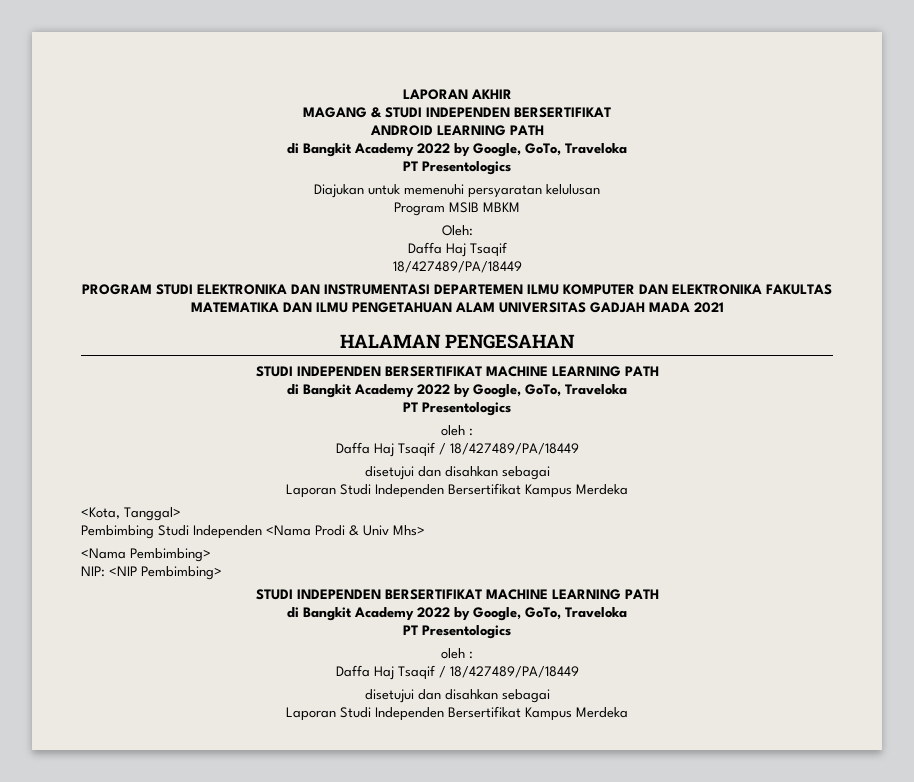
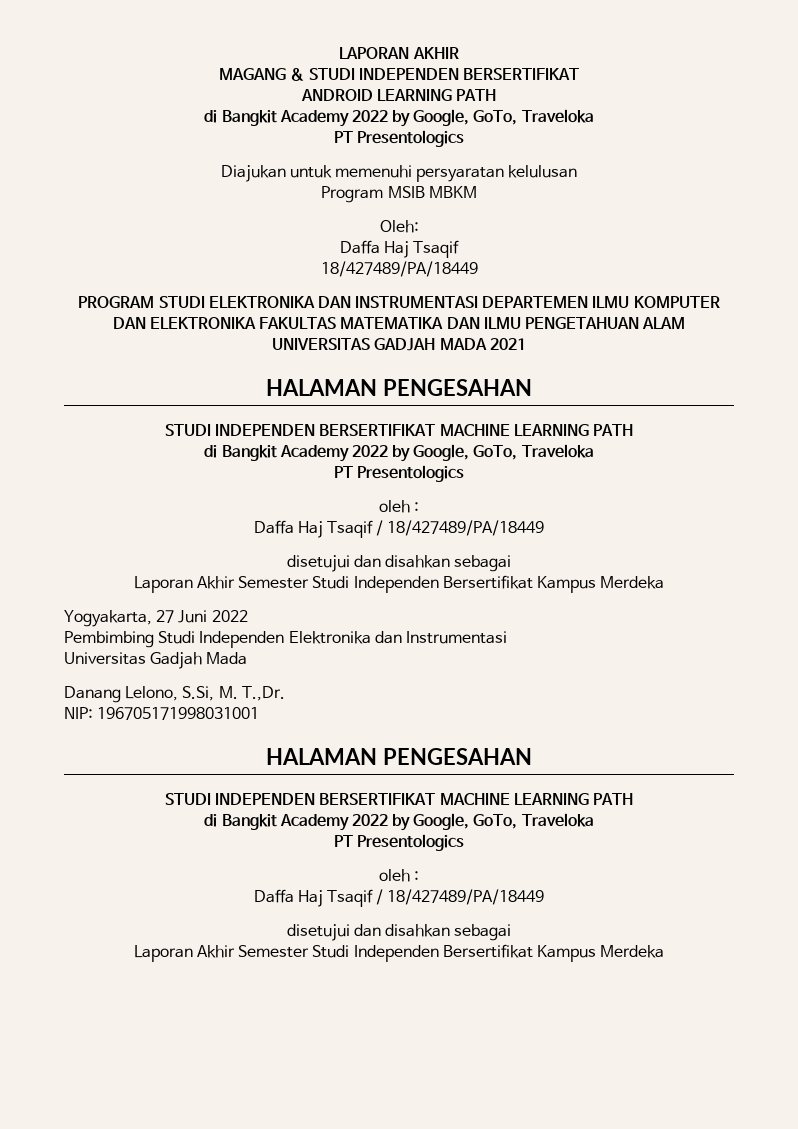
(336, 491) none -> [197,576,310,589] Akhir Semester
[81,507,181,521] <Kota, Tanggal> -> [64,610,248,627] Yogyakarta, 27 Juni 2022
[266,525,425,536] [81,548,211,562] [81,566,222,580] <Nama Prodi & Univ Mhs> // <Nama Pembimbing> // NIP: <NIP Pembimbing> -> [288,631,507,644] [64,652,248,669] [64,686,285,703] [64,707,260,720] [266,748,532,765] Elektronika dan Instrumentasi // Universitas Gadjah Mada // Danang Lelono, S.Si, M. T.,Dr. // NIP: 196705171998031001 // HALAMAN PENGESAHAN
(336, 714) none -> [197,945,310,958] Akhir Semester

